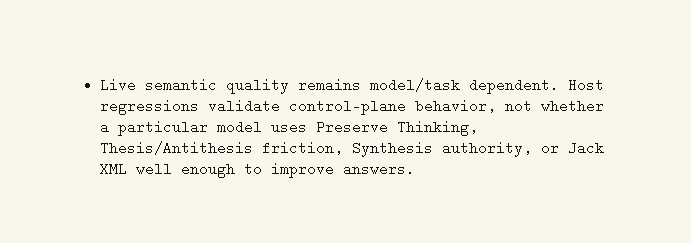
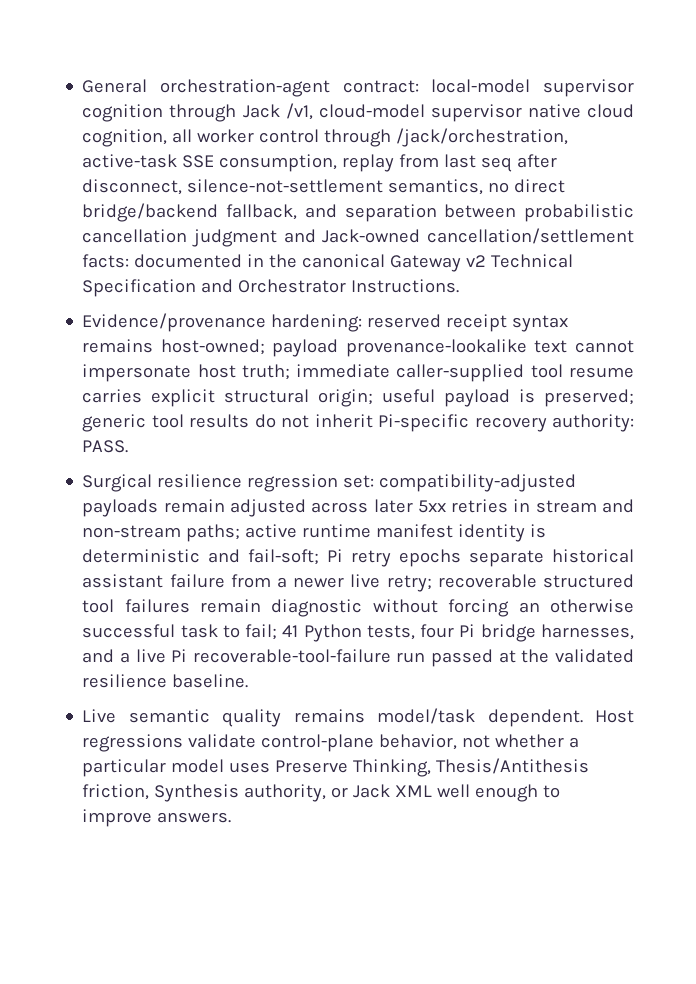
(100, 85) none -> [82,79,634,97] [82,103,634,122] [82,128,569,147] [82,154,558,172] [82,179,566,195] [82,203,634,222] [82,228,634,247] [82,254,574,272] [82,279,460,297] [82,313,569,332] [82,339,634,357] [82,364,634,382] [82,389,634,407] [82,414,634,432] [82,440,129,453] [82,474,577,492] [82,499,634,517] [82,524,547,542] [82,549,634,567] [82,574,634,592] [82,599,634,617] [82,624,634,642] [82,649,634,667] [82,674,249,688] General orchestration-agent contract: local-model supervisor cognition through Jack /v1, cloud-model supervisor native cloud cognition, all worker control through /jack/orchestration, active-task SSE consumption, replay from last seq after disconnect, silence-not-settlement semantics, no direct bridge/backend fallback, and separation between probabilistic cancellation judgment and Jack-owned cancellation/settlement facts: documented in the canonical Gateway v2 Technical Specification and Orchestrator Instructions. // Evidence/provenance hardening: reserved receipt syntax remains host-owned; payload provenance-lookalike text cannot impersonate host truth; immediate caller-supplied tool resume carries explicit structural origin; useful payload is preserved; generic tool results do not inherit Pi-specific recovery authority: PASS. // Surgical resilience regression set: compatibility-adjusted payloads remain adjusted across later 5xx retries in stream and non-stream paths; active runtime manifest identity is deterministic and fail-soft; Pi retry epochs separate historical assistant failure from a newer live retry; recoverable structured tool failures remain diagnostic without forcing an otherwise successful task to fail; 41 Python tests, four Pi bridge harnesses, and a live Pi recoverable-tool-failure run passed at the validated resilience baseline. //

